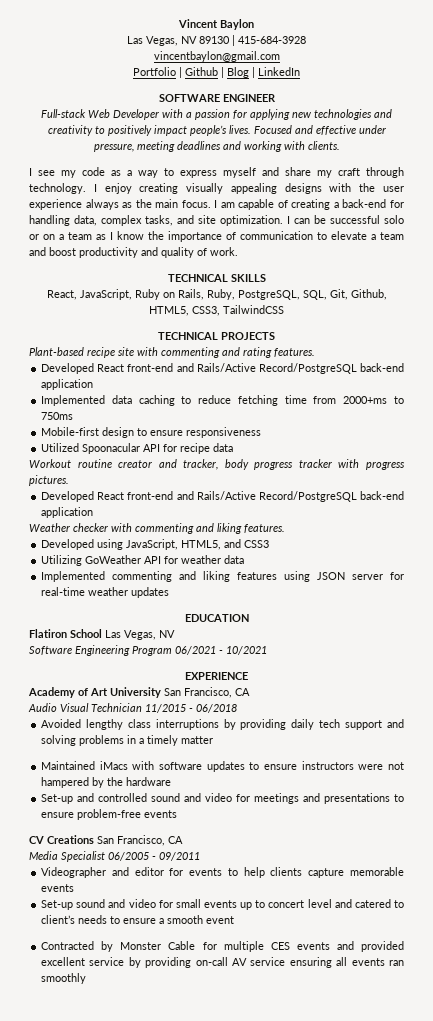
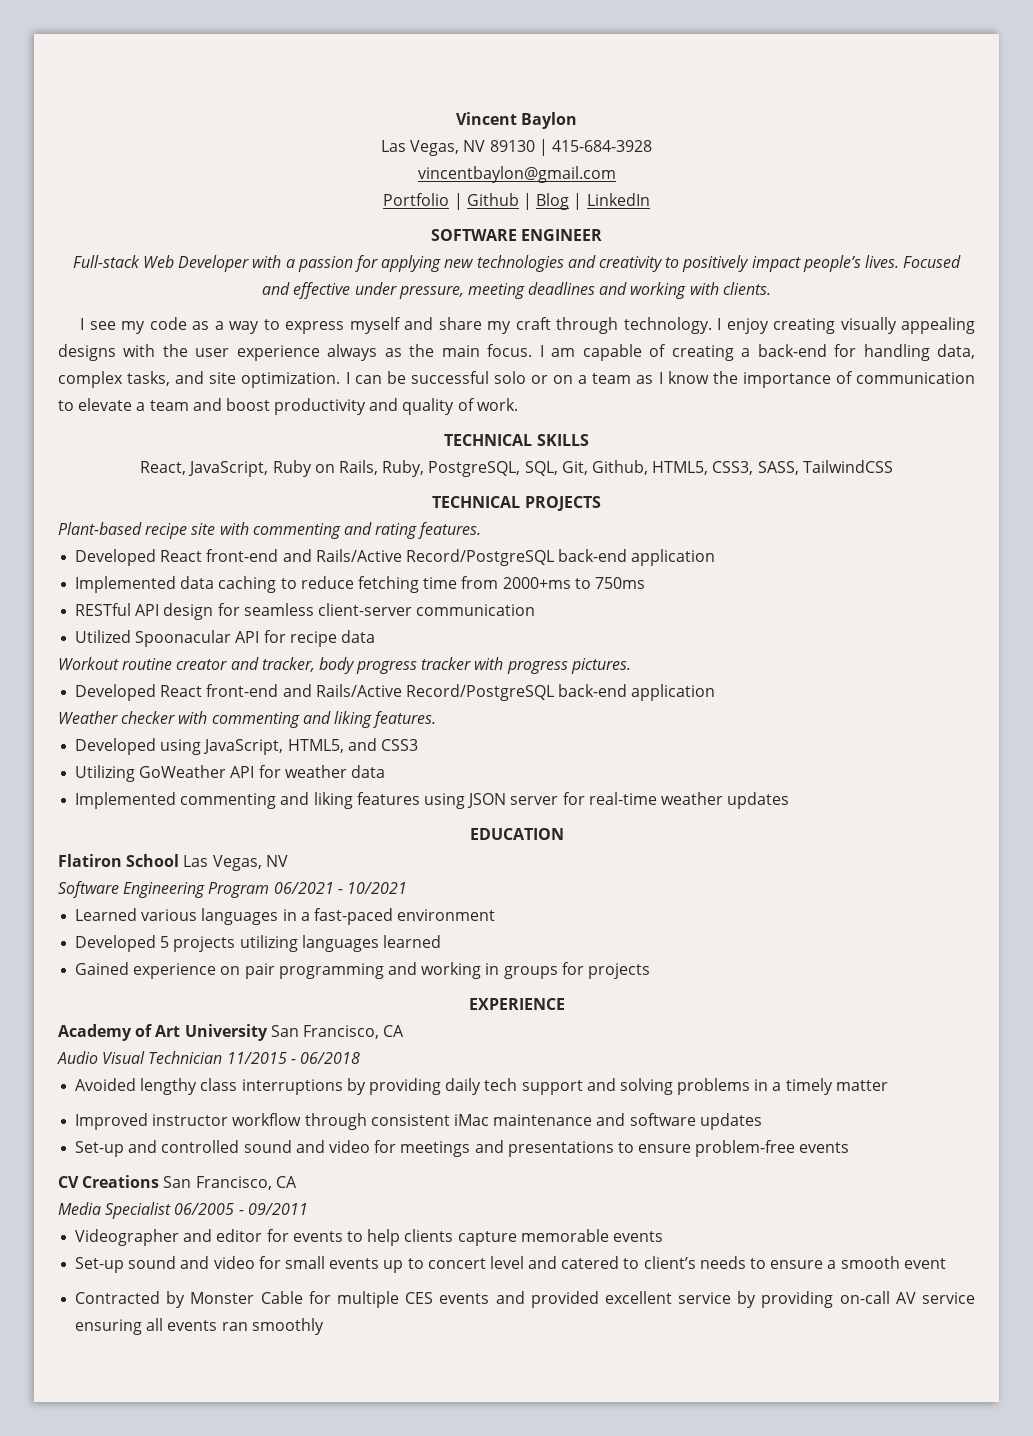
(220, 311) none -> [757,461,799,475] SASS,
[41,427,262,438] Mobile-first design to ensure responsiveness -> [75,603,536,620] RESTful API design for seamless client-server communication
(267, 650) none -> [75,908,496,925] [75,935,441,952] [75,962,650,979] // Learned various languages in a fast-paced environment // Developed 5 projects utilizing languages learned // Gained experience on pair programming and working in groups for projects
[41,761,405,772] [41,777,172,788] Maintained iMacs with software updates to ensure instructors were not hampered by the hardware -> [75,1113,762,1130] Improved instructor workflow through consistent iMac maintenance and software updates

